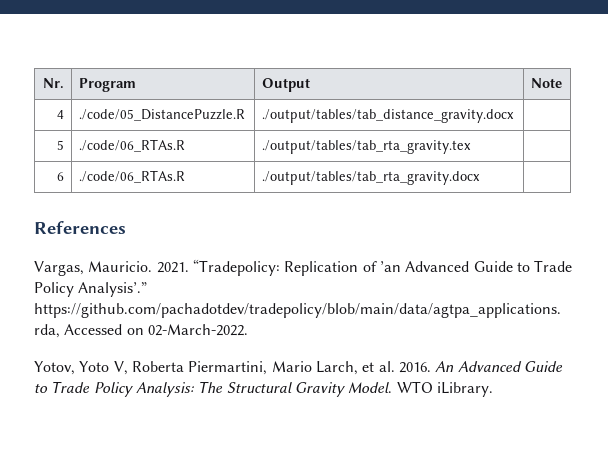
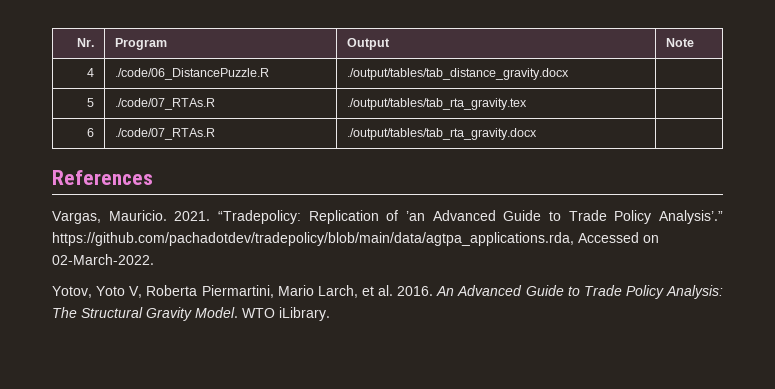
[78,109,245,121] ./code/05_DistancePuzzle.R -> [115,68,270,80] ./code/06_DistancePuzzle.R
[78,139,185,152] ./code/06_RTAs.R -> [115,98,216,110] ./code/07_RTAs.R
[78,170,185,183] ./code/06_RTAs.R -> [115,128,216,140] ./code/07_RTAs.R

